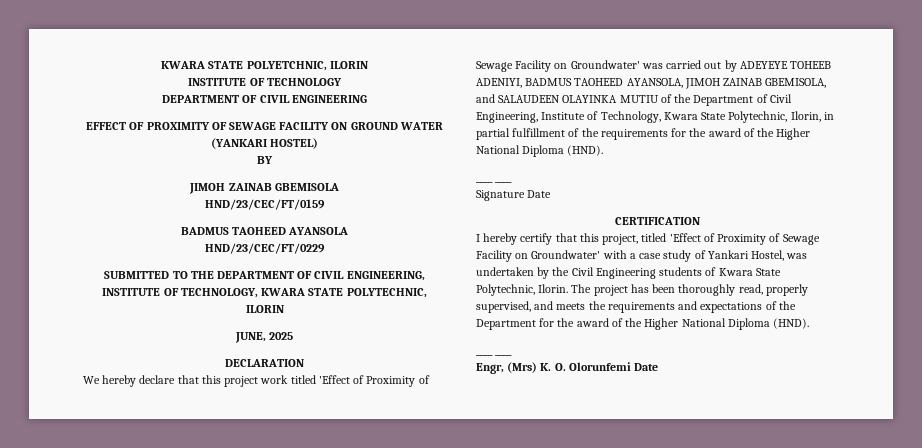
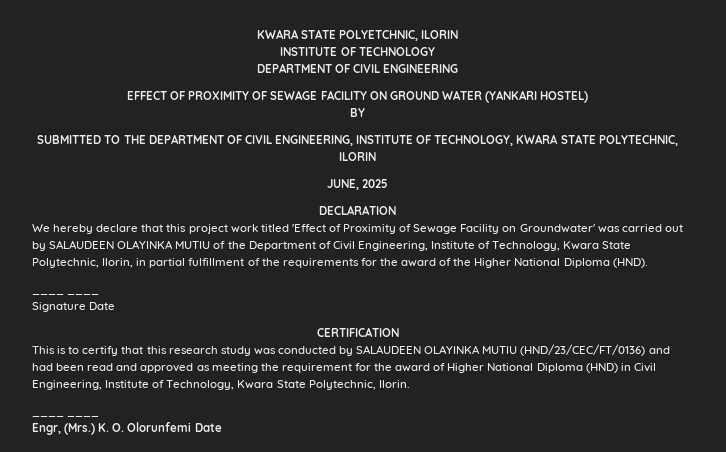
[189,183,339,194] [205,199,325,210] [180,227,349,235] [205,243,325,254] // JIMOH ZAINAB GBEMISOLA // HND/23/CEC/FT/0159 // BADMUS TAOHEED AYANSOLA // HND/23/CEC/FT/0229 -> (365, 112) none
[739,61,832,69] [476,78,827,89] [476,94,495,103] ADEYEYE TOHEEB ADENIYI, BADMUS TAOHEED AYANSOLA, JIMOH ZAINAB GBEMISOLA, and -> (46, 246) none
[476,233,820,245] [476,250,808,262] [476,267,781,279] [476,284,808,296] [476,301,796,313] [476,318,810,330] I hereby certify that this project, titled 'Effect of Proximity of Sewage Facility on Groundwater' with a case study of Yankari Hostel, was undertaken by the Civil Engineering students of Kwara State Polytechnic, Ilorin. The project has been thoroughly read, properly supervised, and meets the requirements and expectations of the Department for the award of the Higher National Diploma (HND). -> [32,344,670,356] [32,363,656,373] [32,380,410,390] This is to certify that this research study was conducted by SALAUDEEN OLAYINKA MUTIU (HND/23/CEC/FT/0136) and had been read and approved as meeting the requirement for the award of Higher National Diploma (HND) in Civil Engineering, Institute of Technology, Kwara State Polytechnic, Ilorin.
[507,362,538,373] (Mrs) -> [64,423,96,435] (Mrs.)

